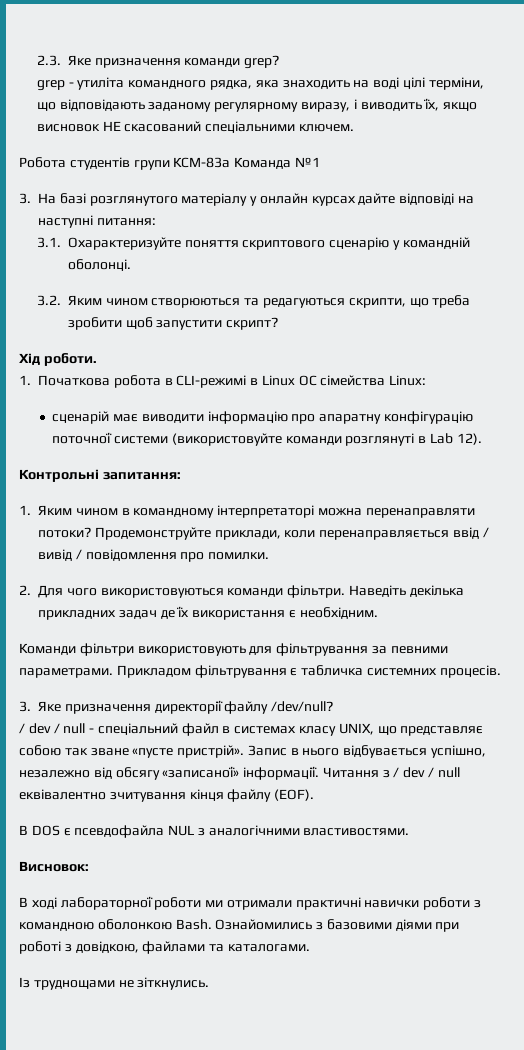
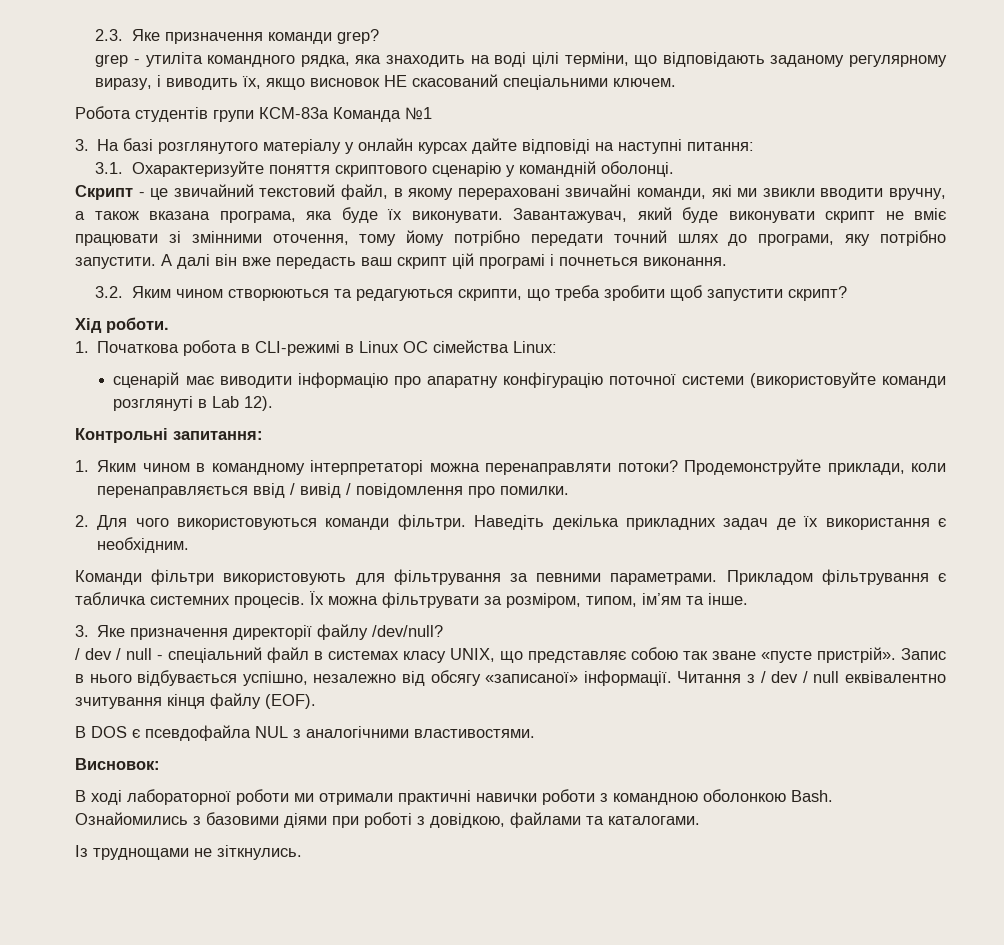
(131, 265) none -> [75,184,947,200] [75,207,946,223] [75,230,946,246] [75,253,727,269] // Скрипт - це звичайний текстовий файл, в якому перераховані звичайні команди, які ми звикли вводити вручну, а також вказана програма, яка буде їх виконувати. Завантажувач, який буде виконувати скрипт не вміє працювати зі змінними оточення, тому йому потрібно передати точний шлях до програми, яку потрібно запустити. А далі він вже передасть ваш скрипт цій програмі і почнеться виконання.
(501, 671) none -> [310,591,748,608] Їх можна фільтрувати за розміром, типом, ім’ям та інше.

